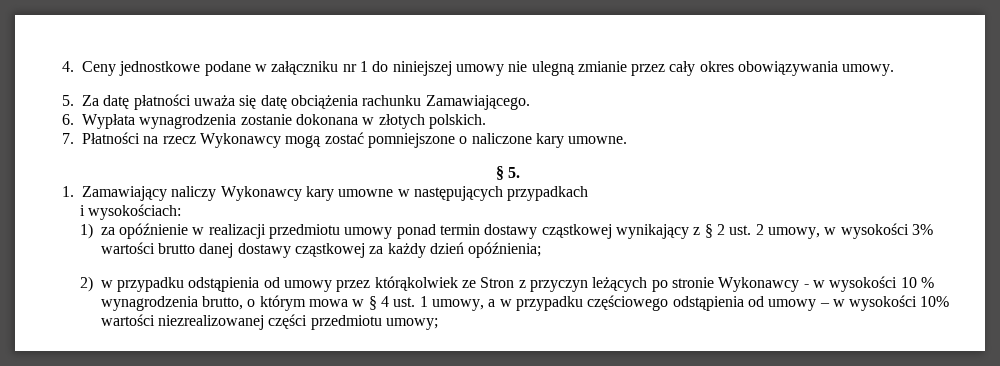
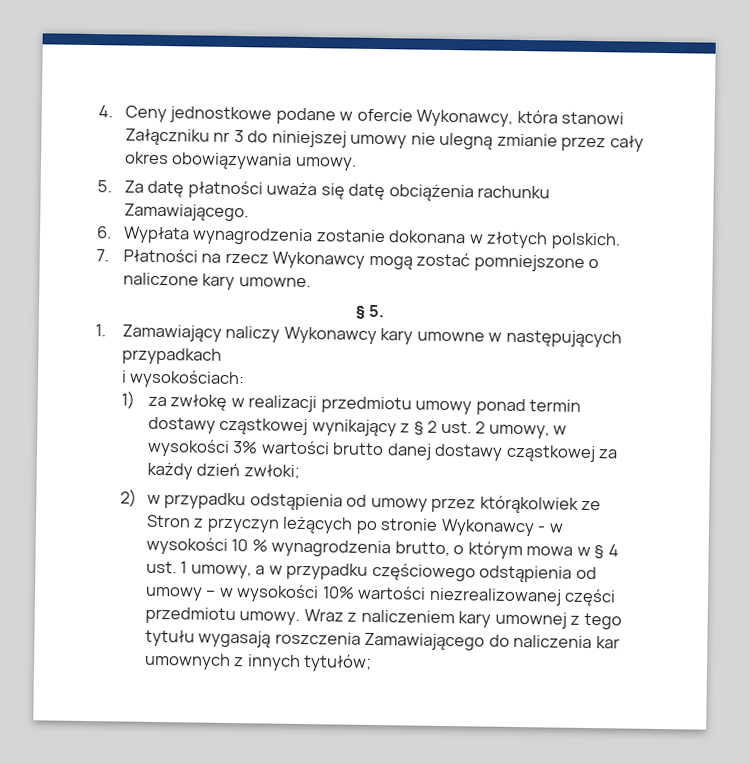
[271,61,368,75] załączniku nr 1 -> [356,108,625,127] [125,128,244,146] ofercie Wykonawcy, która stanowi Załączniku nr 3
[119,223,189,239] opóźnienie -> [170,394,228,411] zwłokę
[468,242,542,258] opóźnienia; -> [243,464,300,479] zwłoki;
[386,318,439,330] umowy; -> [239,609,622,630] [145,629,620,651] [144,652,373,672] umowy. Wraz z naliczeniem kary umownej z tego tytułu wygasają roszczenia Zamawiającego do naliczenia kar umownych z innych tytułów;

